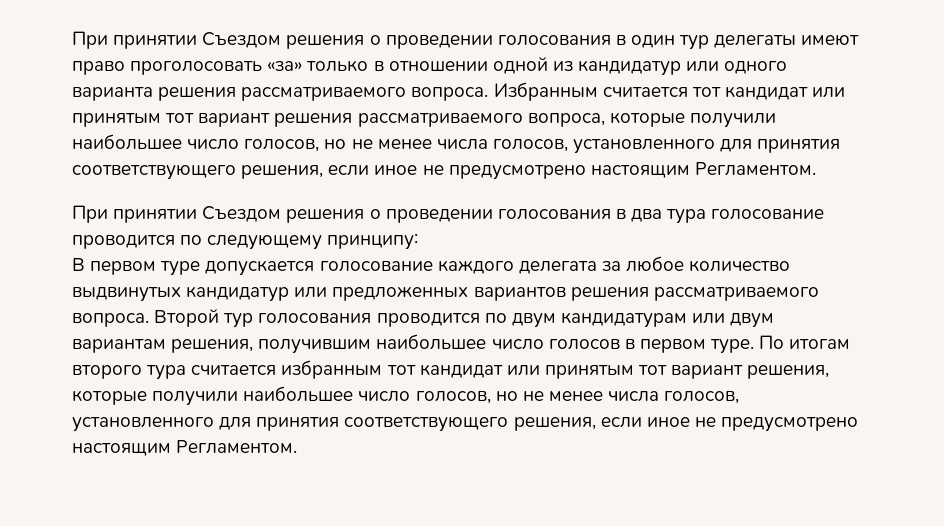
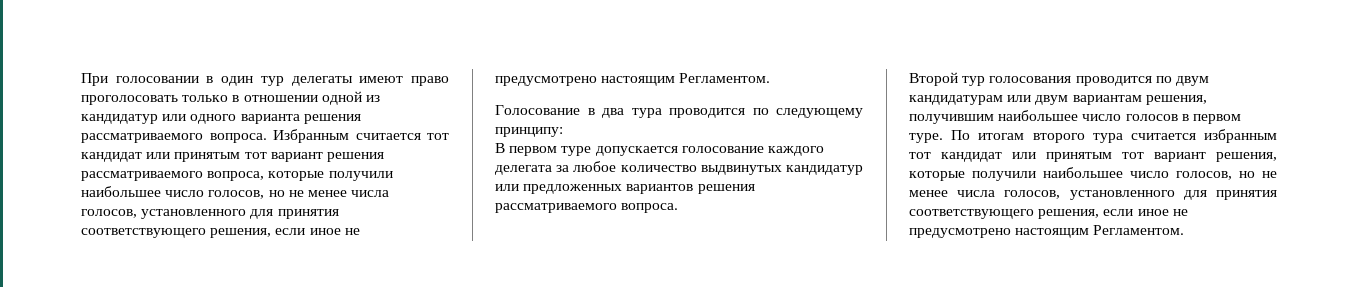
[72,31,611,49] При принятии Съездом решения о проведении голосования -> [81,73,199,86] При голосовании
[267,61,303,71] «за» -> (178, 100) none
[72,205,611,223] При принятии Съездом решения о проведении голосования -> [495,105,580,115] Голосование
[711,209,825,220] голосование -> (662, 113) none
(149, 320) none -> (679, 208) //

